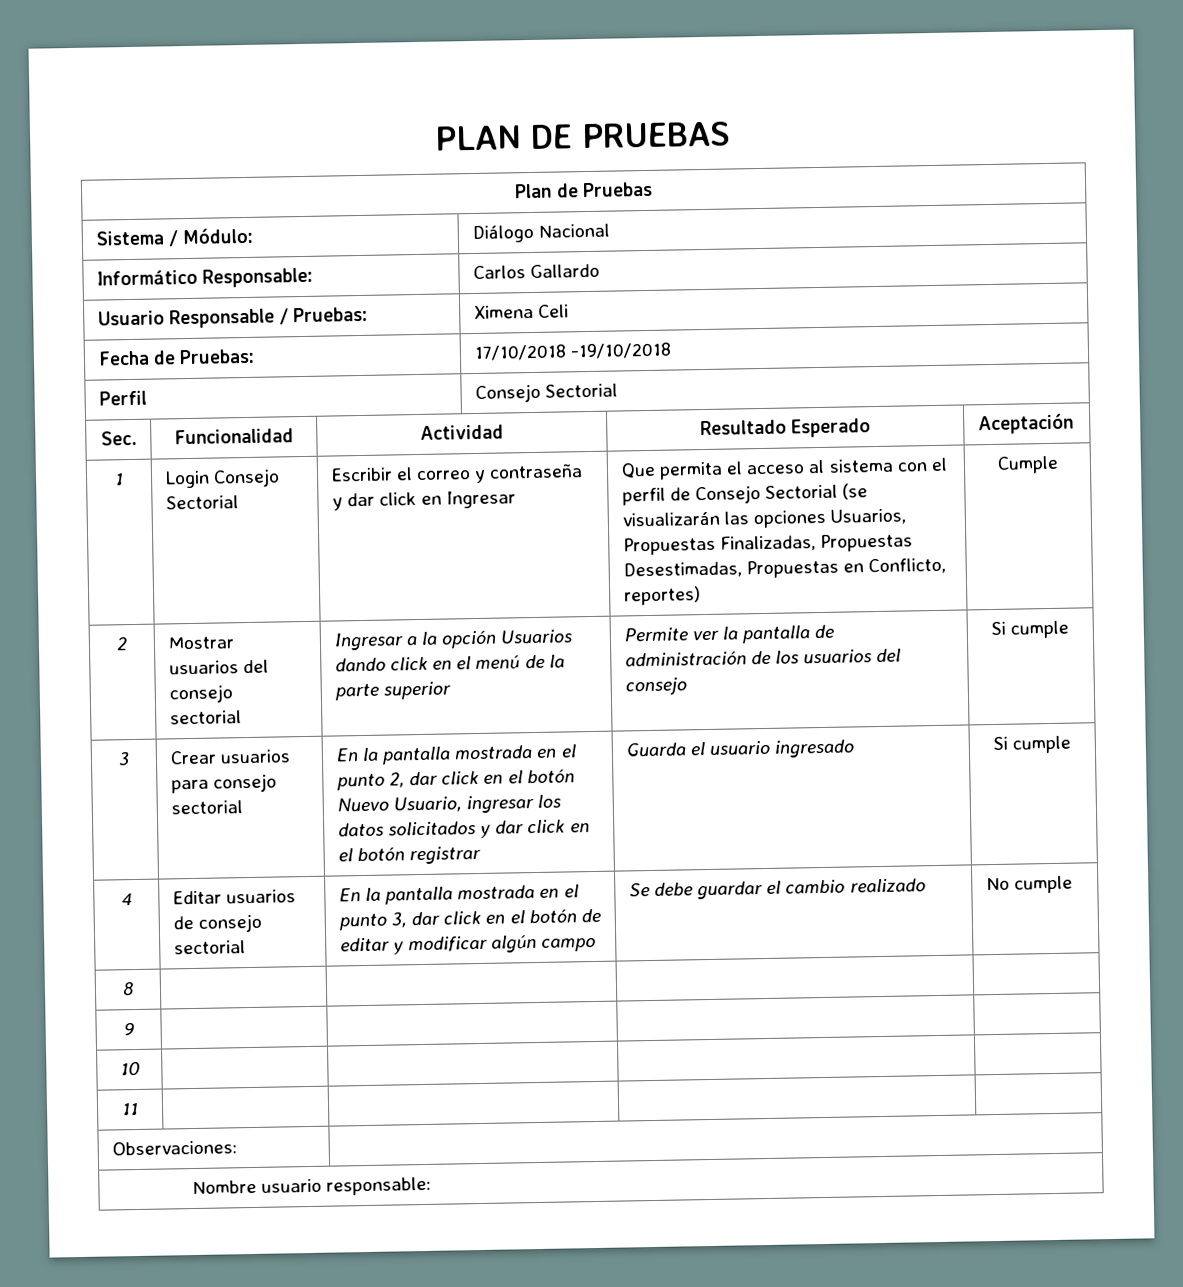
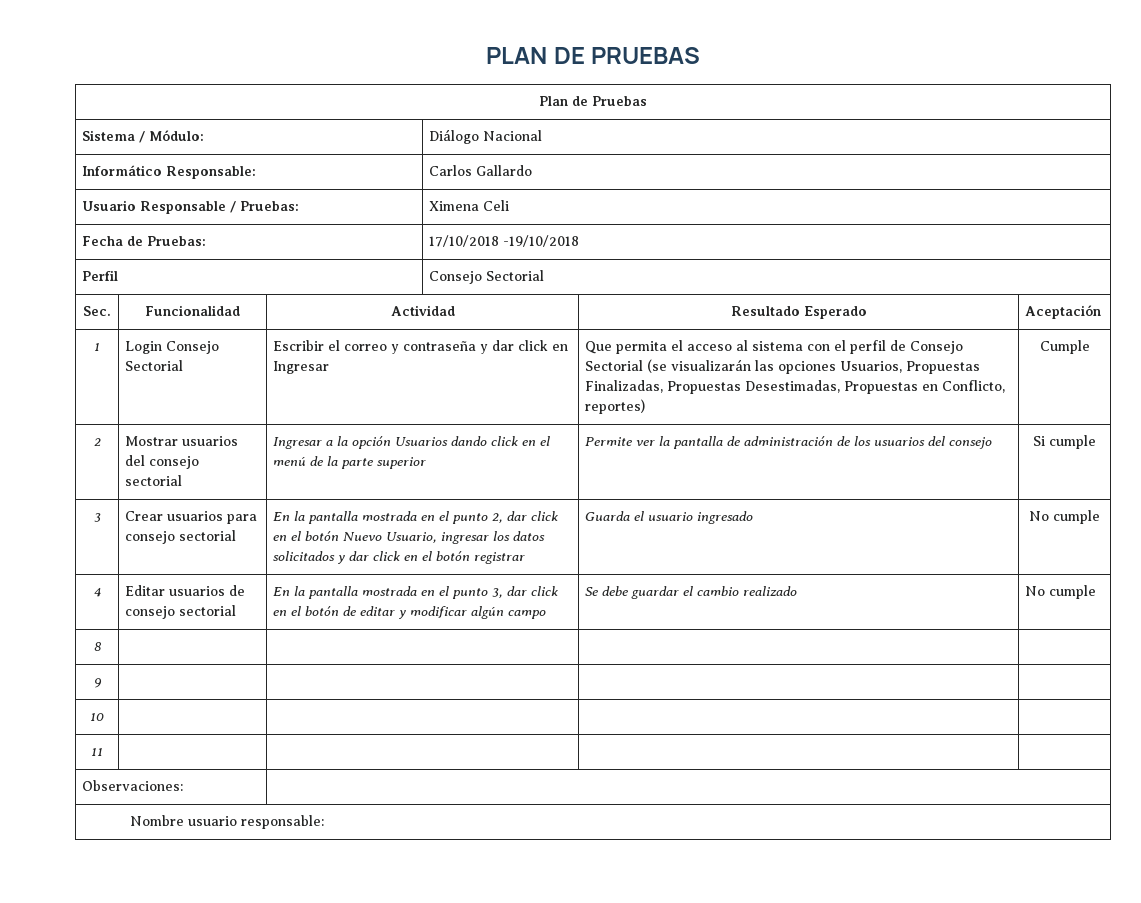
[992,736,1008,751] Si -> [1029,511,1049,521] No

